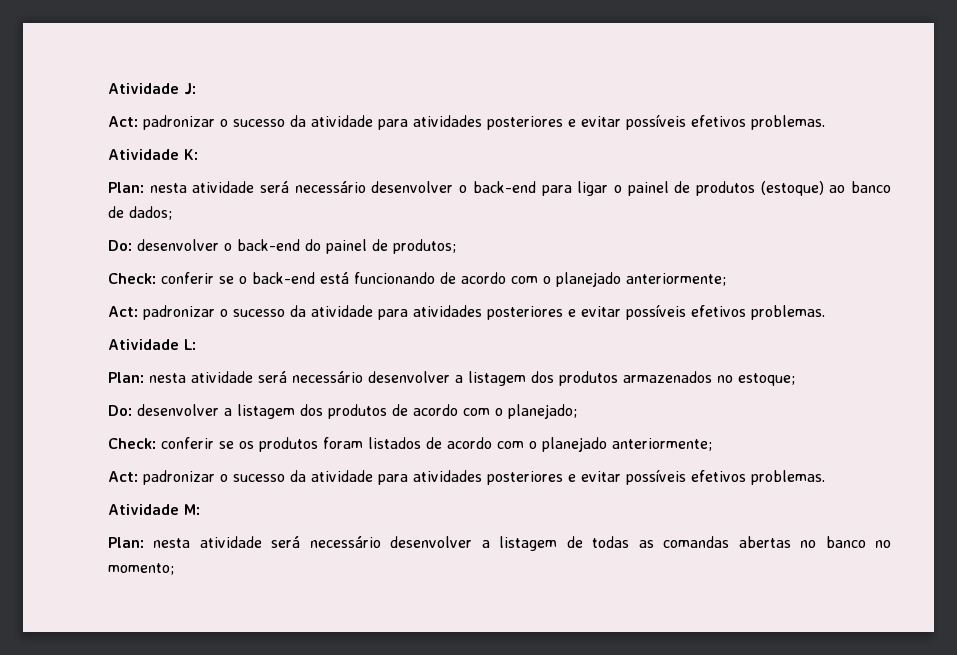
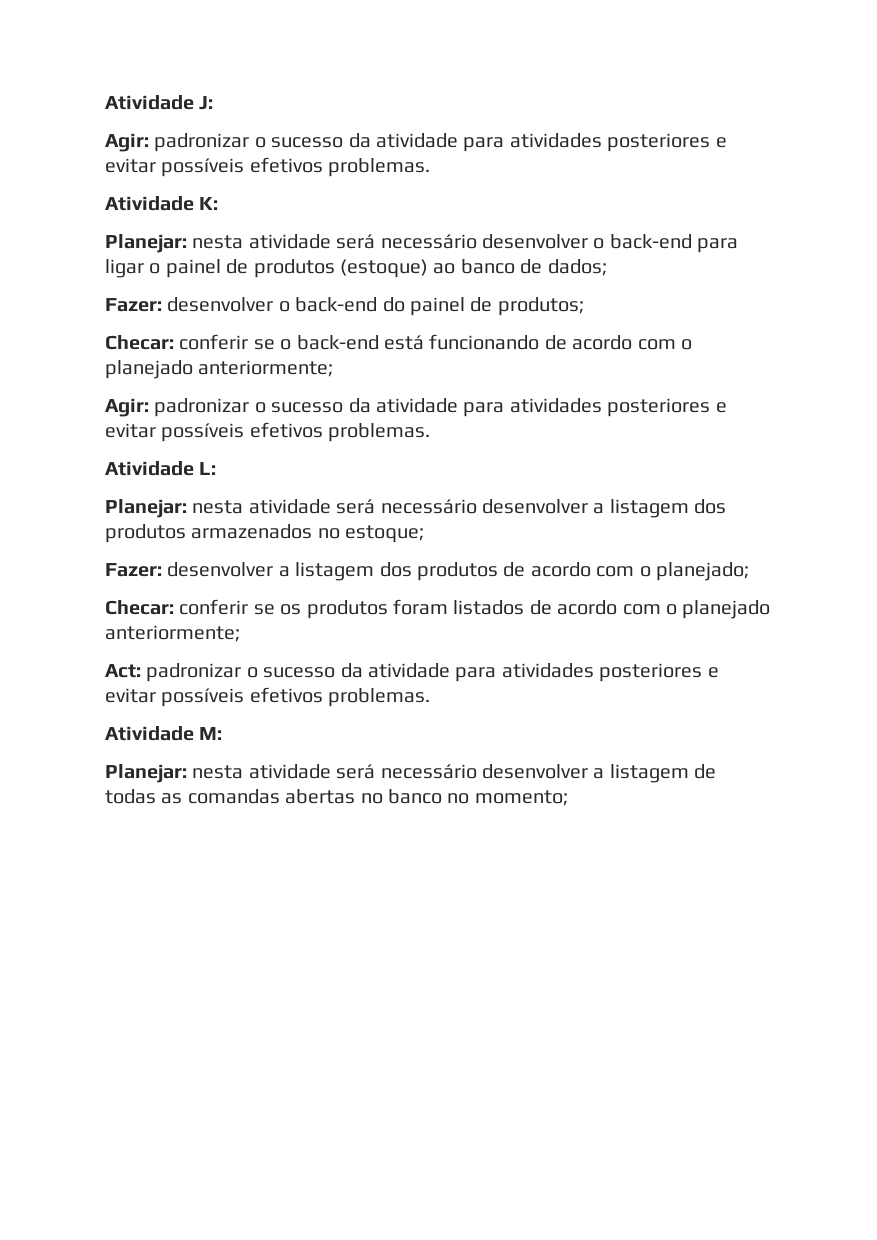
[108,116,138,127] Act: -> [105,133,149,152] Agir:
[108,182,144,193] Plan: -> [105,234,187,253] Planejar:
[108,240,132,251] Do: -> [105,298,162,312] Fazer:
[108,273,156,284] Check: -> [105,335,174,350] Checar:
[108,306,138,317] Act: -> [105,398,149,417] Agir:
[108,372,144,383] Plan: -> [105,499,187,518] Planejar:
[108,405,132,416] Do: -> [105,563,162,577] Fazer:
[108,438,156,449] Check: -> [105,600,174,615] Checar:
[108,537,144,548] Plan: -> [105,764,187,783] Planejar:

